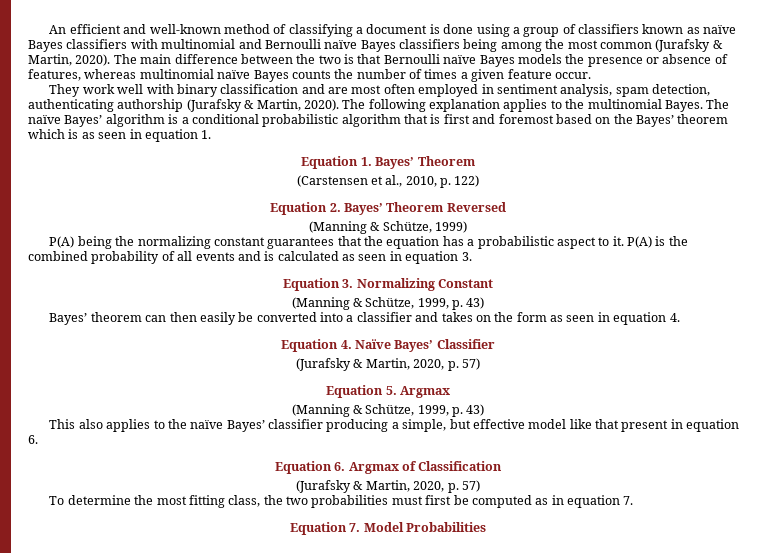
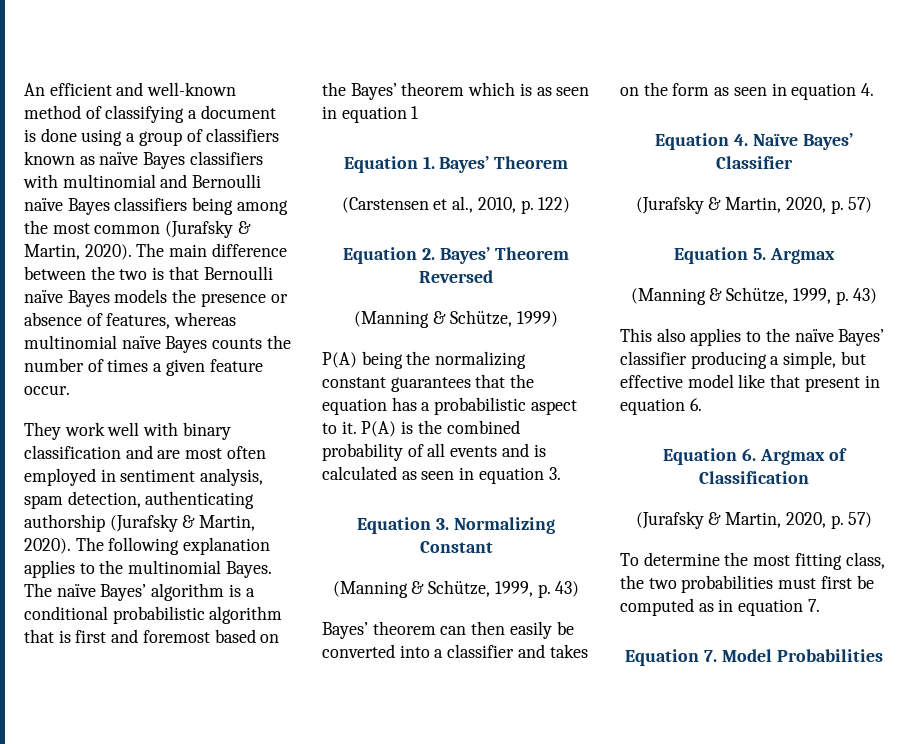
[201,130,212,139] 1. -> [411,106,419,119] 1

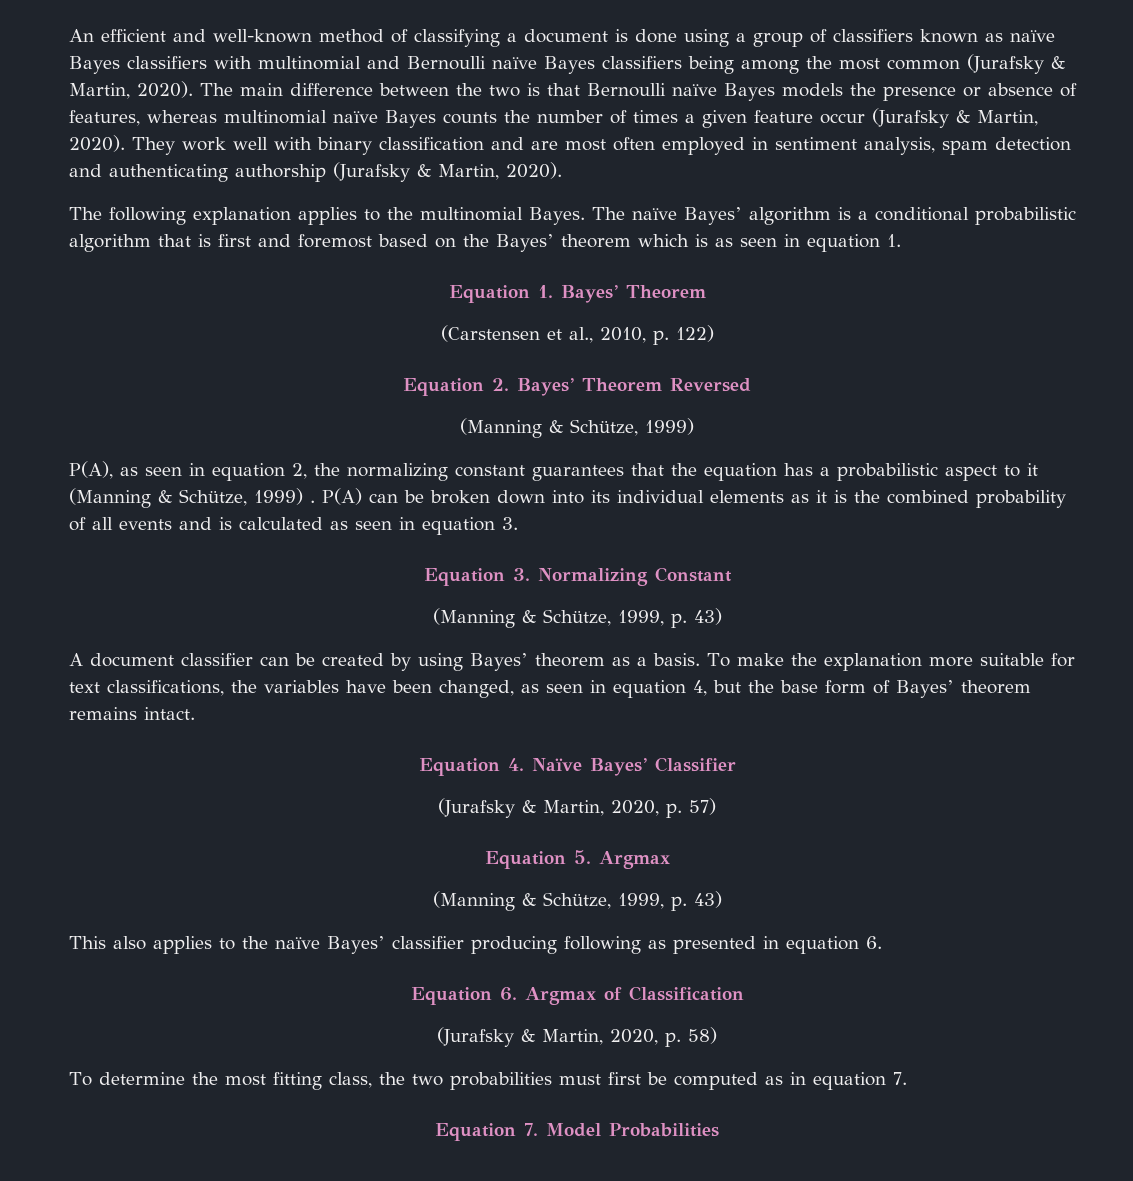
[24,385,70,395] occur. // -> [820,108,1039,128] [69,135,125,152] occur (Jurafsky & Martin, 2020).
[67,491,141,508] detection, -> [995,137,1071,151] [69,164,102,177] detection and
(71, 546) none -> (563, 170) //
[411,106,419,119] 1 -> [887,234,901,247] 1.
[322,351,403,369] P(A) being -> [69,461,307,481] P(A), as seen in equation 2,
[341,421,397,437] it. P(A) -> [1027,463,1038,476] [69,488,827,508] it (Manning & Schütze, 1999) . P(A) can be broken down into its individual elements as it
[322,621,574,639] [322,644,588,658] [620,82,875,100] Bayes’ theorem can then easily be converted into a classifier and takes on the form as seen in equation 4. -> [69,653,1075,671] [69,680,1031,698] [69,707,195,720] A document classifier can be created by using Bayes’ theorem as a basis. To make the explanation more suitable for text classifications, the variables have been changed, as seen in equation 4, but the base form of Bayes’ theorem remains intact.
[770,351,866,369] [620,374,860,392] a simple, but effective model like that present -> [564,936,756,954] following as presented
[848,512,873,528] 57) -> [688,1027,718,1044] 58)

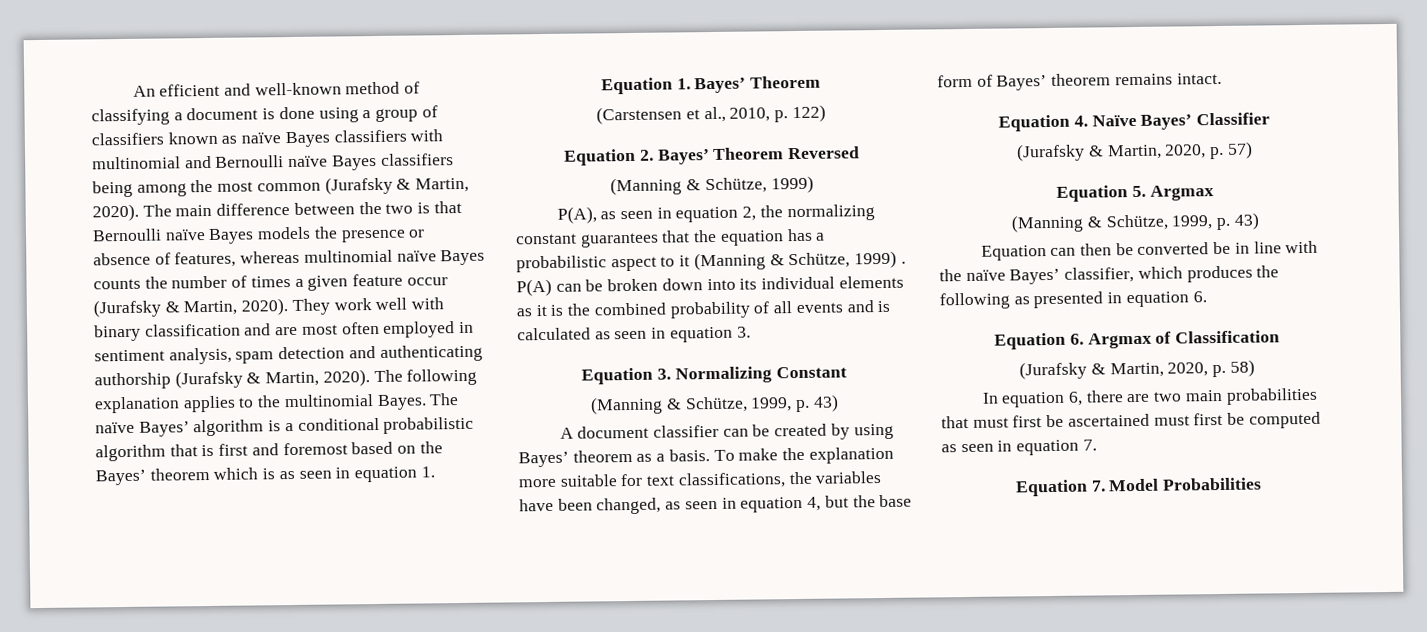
(563, 170) // -> (370, 378) none
[69,936,557,954] This also applies to the naïve Bayes’ classifier producing -> [980,240,1319,261] [939,265,1280,285] Equation can then be converted be in line with the naïve Bayes’ classifier, which produces the
[69,1072,552,1090] To determine the most fitting class, the two probabilities -> [981,387,1318,408] [941,413,1150,429] In equation 6, there are two main probabilities that must first be ascertained
(783, 1080) none -> [960,443,994,453] seen

